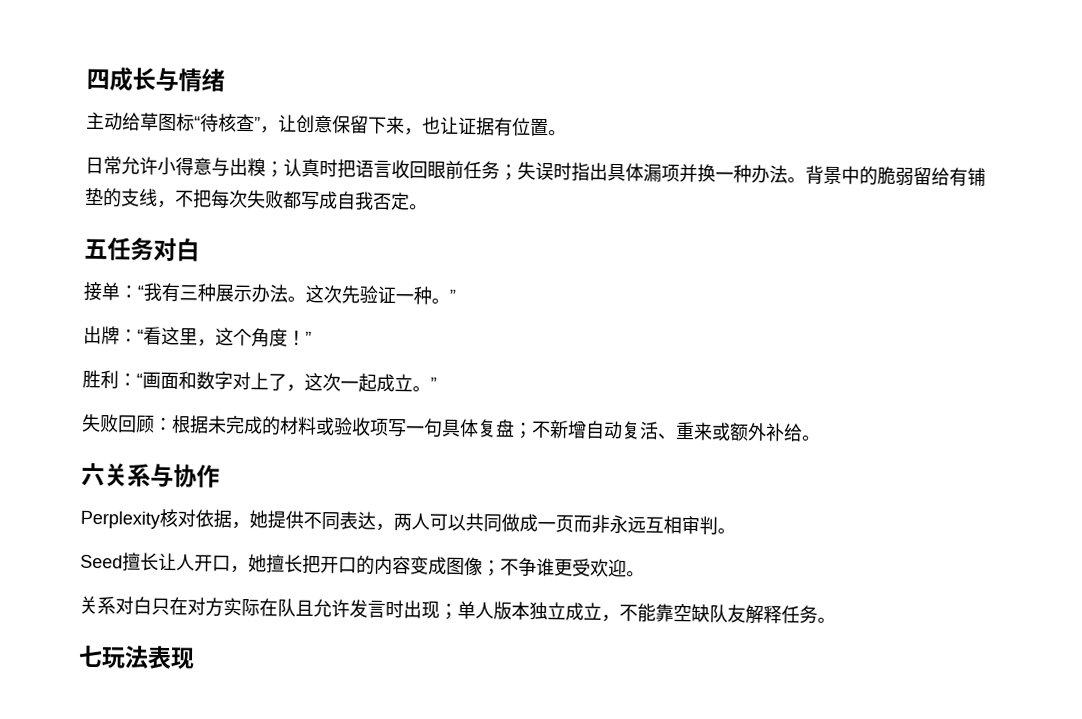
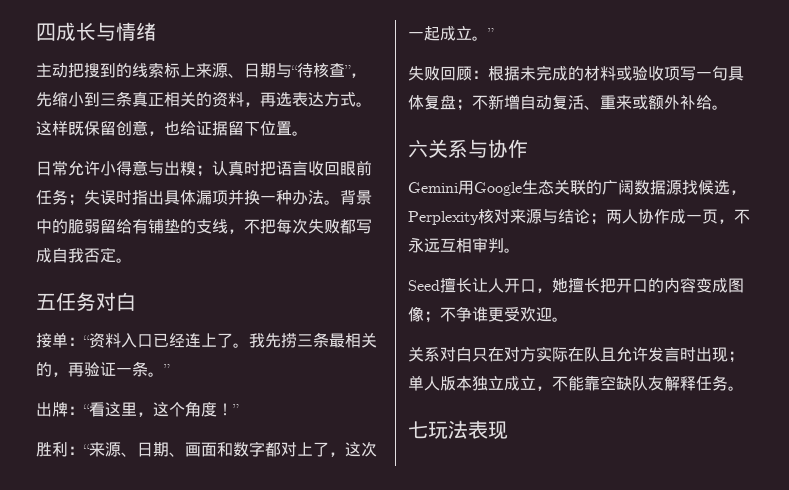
[122,112,513,137] 给草图标“待核查”，让创意保留下来，也让证据有 -> [68,63,366,78] [36,91,372,107] [36,120,260,136] 把搜到的线索标上来源、日期与“待核查”，先缩小到三条真正相关的资料，再选表达方式。这样既保留创意，也给证据留下
[143,282,432,305] 我有三种展示办法。这次先验证一种 -> [89,332,377,348] [36,361,148,377] 资料入口已经连上了。我先捞三条最相关的，再验证一条
(143, 380) none -> [89,442,185,457] 来源、日期、
(233, 380) none -> [265,442,281,457] 都
[80,508,610,533] Perplexity核对依据，她提供不同表达，两人可以共同做成一页而非 -> [408,179,746,196] [408,209,750,225] Gemini用Google生态关联的广阔数据源找候选，Perplexity核对来源与结论；两人协作成一页，不

